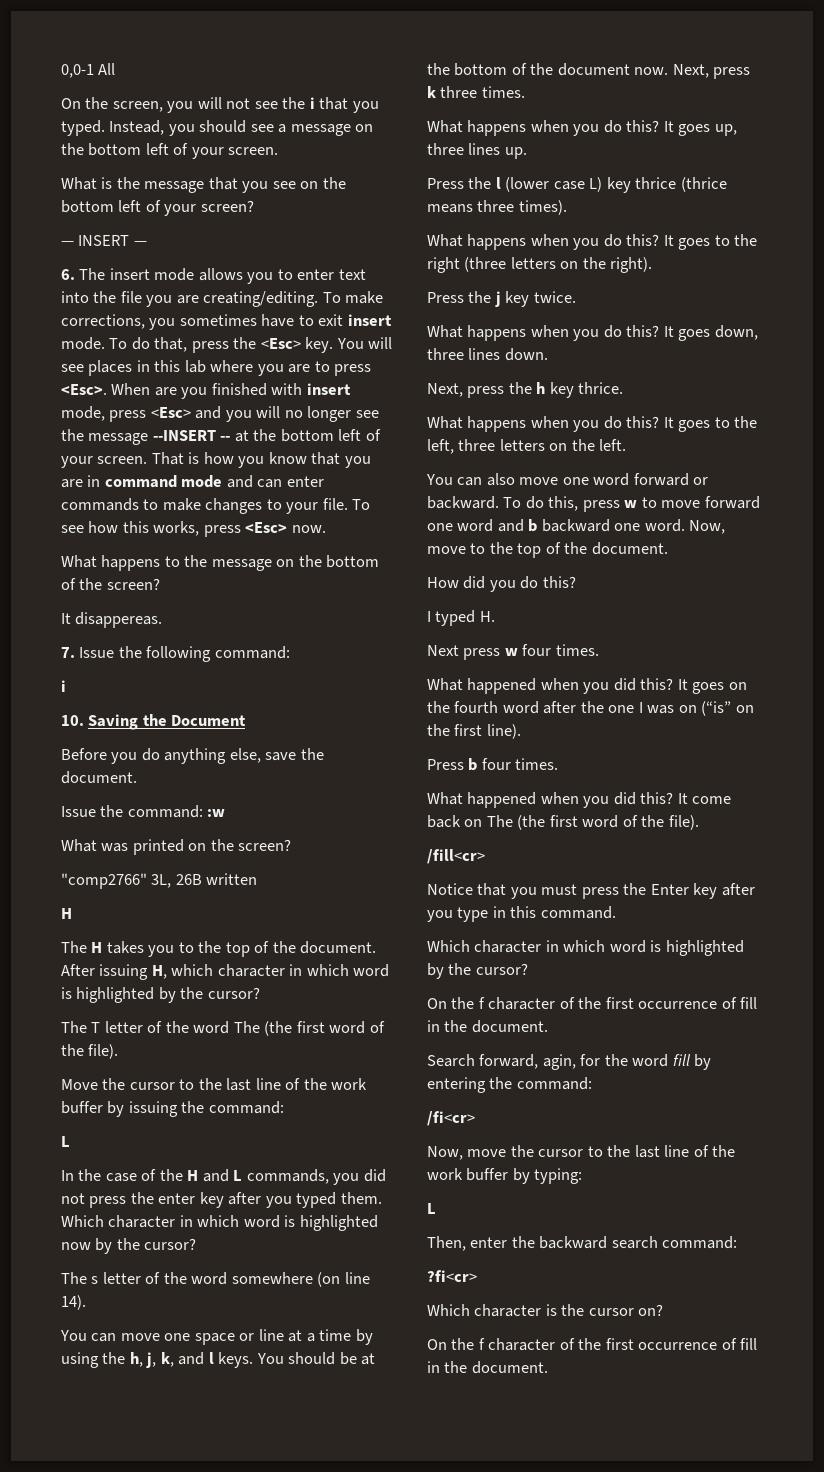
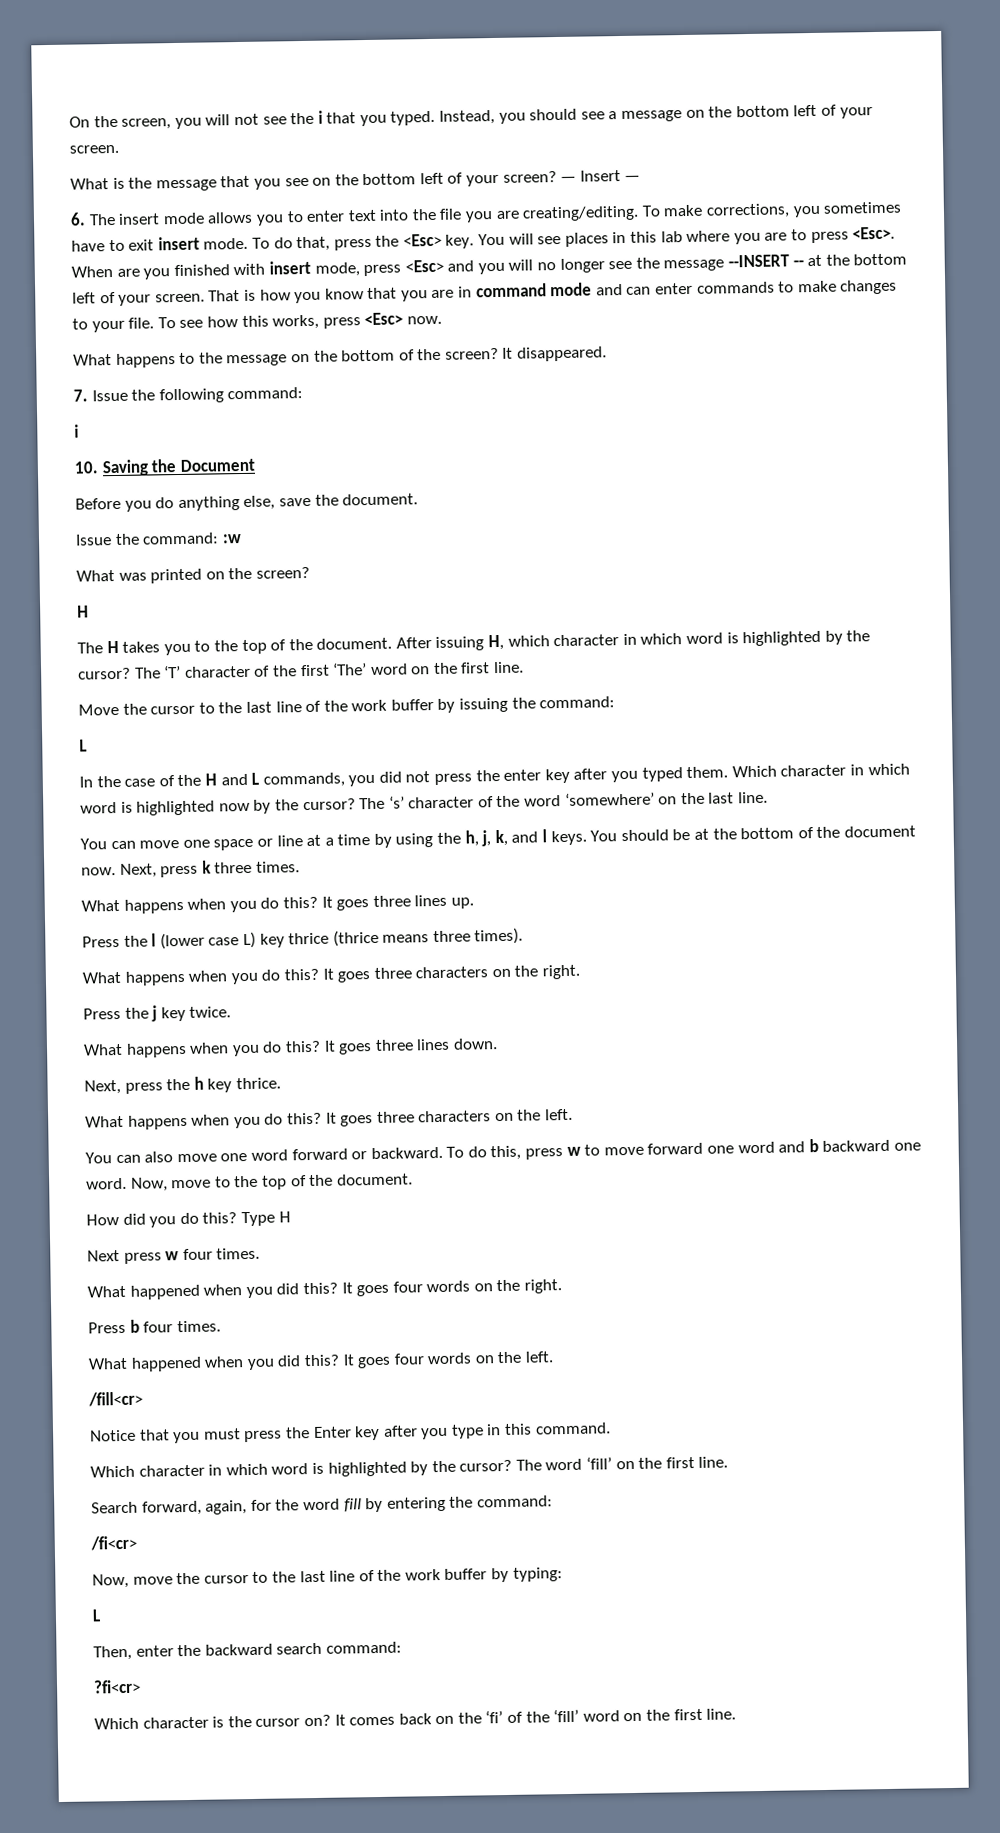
[61,63,116,78] 0,0-1 All // -> (69, 122) none
[61,235,130,246] // — INSERT -> [560,170,621,182] — Insert
[61,612,163,628] // It disappereas. -> [502,346,608,362] It disappeared.
[61,873,258,889] // "comp2766" 3L, 26B written -> (310, 572) none
[61,1021,385,1036] [61,1044,119,1059] // The T letter of the word The (the first word of the file). -> [134,661,525,679] The ‘T’ character of the first ‘The’ word on the first line.
[61,1272,370,1287] [61,1295,86,1310] // The s letter of the word somewhere (on line 14). -> [359,791,769,810] The ‘s’ character of the word ‘somewhere’ on the last line.
[714,124,737,136] up, -> (370, 905) none
[714,234,758,246] [427,257,653,273] to the right (three letters on the right). -> [373,964,581,980] three characters on the right.
[714,325,758,340] down, -> (373, 1049) none
[714,416,758,428] [427,439,545,454] to the left, three letters -> [376,1110,492,1123] three characters
[427,610,495,626] // I typed H. -> [240,1211,291,1227] Type H
[728,682,747,690] [427,701,754,716] [427,724,521,739] on the fourth word after the one I was on (“is” on the first line). -> [392,1279,563,1294] four words on the right.
[692,796,732,804] [427,815,699,830] come back on The (the first word of the file). -> [357,1351,555,1369] goes four words on the left.
[427,997,758,1010] [427,1020,548,1033] // On the f character of the first occurrence of fill in the document. -> [515,1456,729,1471] The word ‘fill’ on the first line.
[542,1054,576,1070] agin, -> [205,1500,248,1515] again,
[427,1338,758,1351] [427,1361,548,1374] // On the f character of the first occurrence of fill in the document. -> [334,1708,737,1726] It comes back on the ‘fi’ of the ‘fill’ word on the first line.

